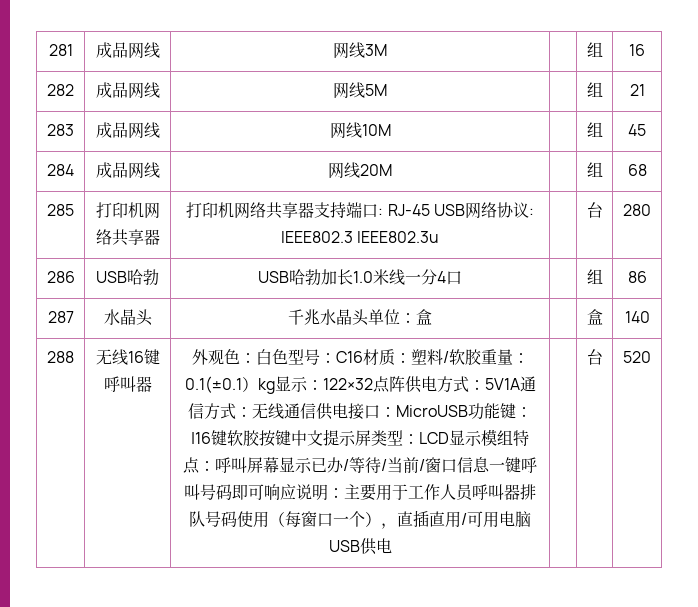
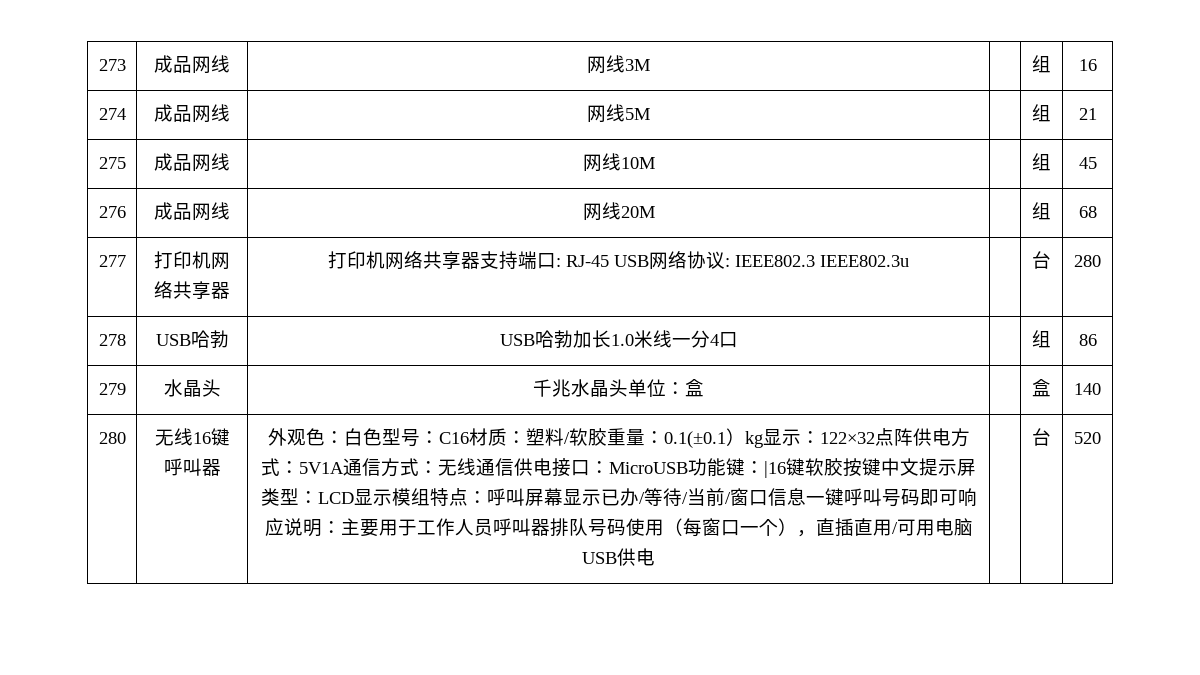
[48,44,73,56] 281 -> [98,59,126,71] 273
[47,84,74,96] 282 -> [98,108,126,120] 274
[47,124,74,136] 283 -> [98,157,126,169] 275
[47,164,74,176] 284 -> [98,206,126,218] 276
[47,204,74,216] 285 -> [98,255,126,267] 277
[46,271,75,283] 286 -> [98,334,126,346] 278
[47,311,74,323] 287 -> [98,383,126,395] 279
[47,351,74,363] 288 -> [98,432,126,444] 280

